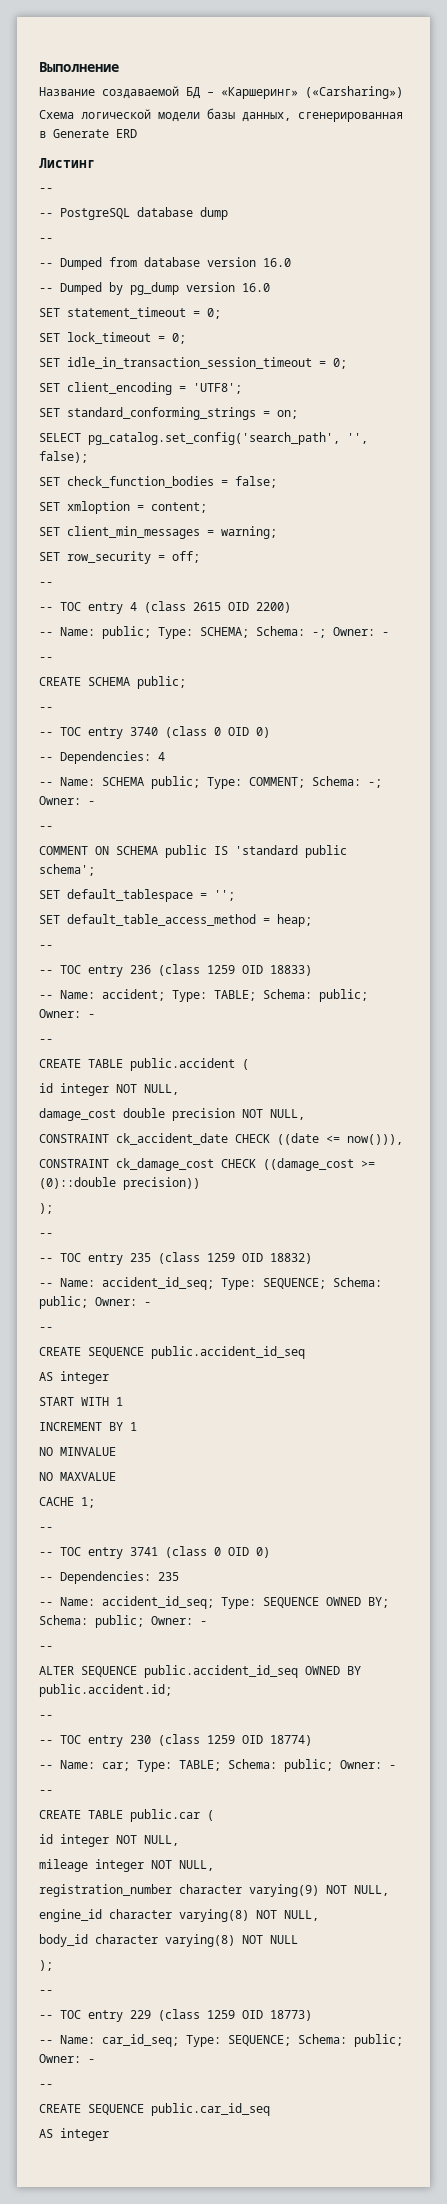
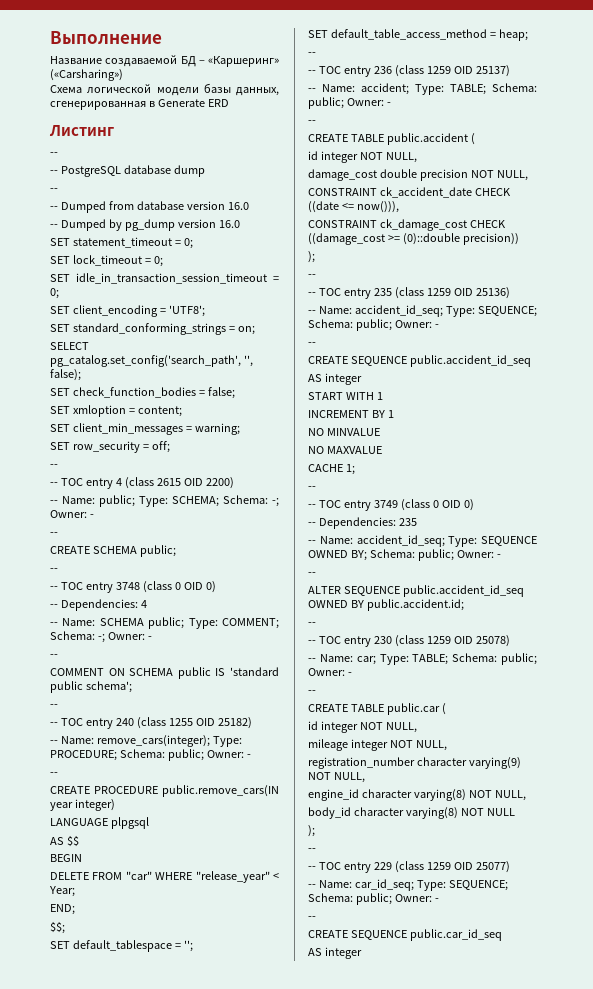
[130,727,158,736] 3740 -> [115,582,140,590] 3748
(95, 870) none -> [50,704,58,708] [50,717,252,729] [50,735,242,747] [50,749,251,761] [50,772,58,776] [50,785,279,797] [50,799,115,811] [50,817,149,829] [50,835,79,847] [50,854,82,862] [50,871,279,883] [49,886,75,897] [50,904,75,915] [50,921,65,934] // -- // -- TOC entry 240 (class 1255 OID 25182) // -- Name: remove_cars(integer); Type: PROCEDURE; Schema: public; Owner: - // -- // CREATE PROCEDURE public.remove_cars(IN year integer) // LANGUAGE plpgsql // AS $$ // BEGIN // DELETE FROM "car" WHERE "release_year" < Year; // END; // $$;
[270,965,312,976] 18833) -> [475,65,510,77] 25137)
[270,1253,312,1264] 18832) -> [475,287,510,299] 25136)
[130,1547,158,1556] 3741 -> [373,500,398,508] 3749
[270,1735,312,1746] 18774) -> [475,635,510,647] 25078)
[270,2010,312,2021] 18773) -> [475,861,510,873] 25077)

